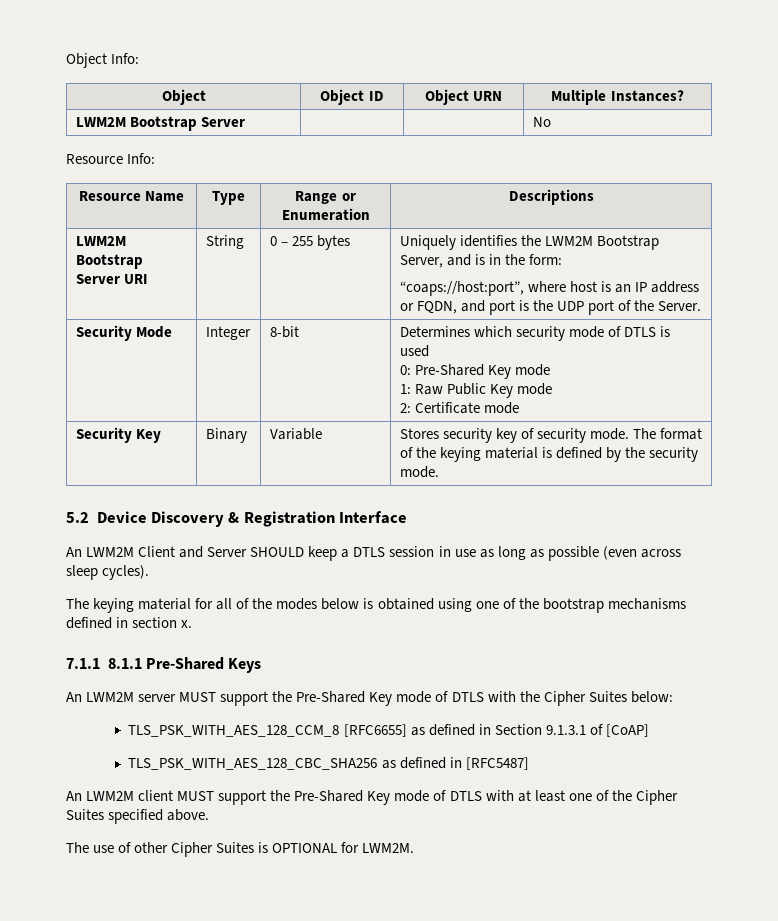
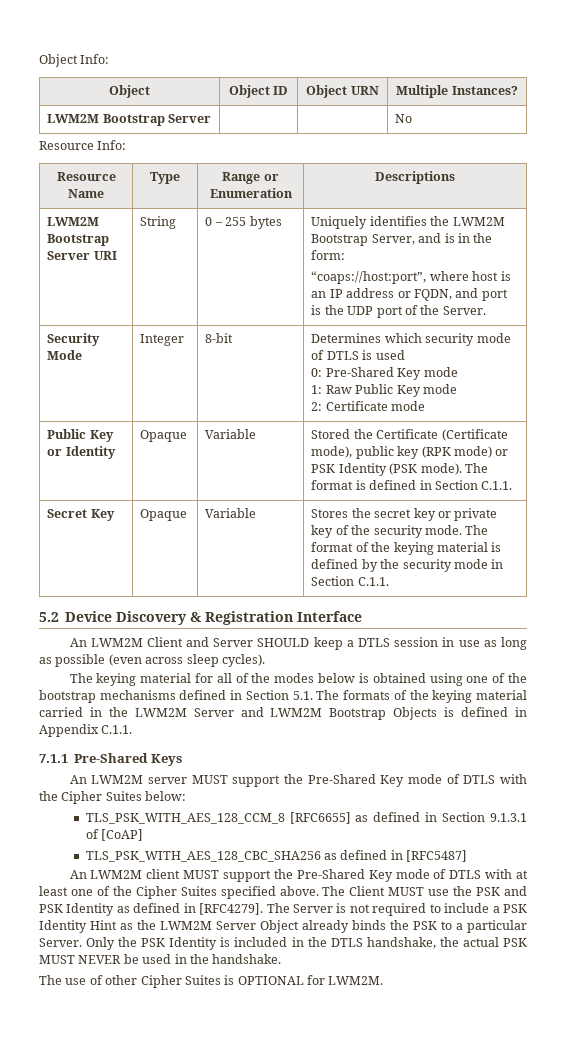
[75,427,132,443] Security -> [47,429,114,442] [47,446,116,459] [140,430,188,442] [205,429,257,439] [311,429,508,441] [311,446,509,459] [311,463,488,476] [311,480,513,490] [47,509,88,518] Public Key or Identity | Opaque | Variable | Stored the Certificate (Certificate mode), public key (RPK mode) or PSK Identity (PSK mode). The format is defined in Section C.1.1. // Secret
[205,428,247,443] Binary -> [140,509,188,521] Opaque
[442,428,492,443] security -> [351,508,498,521] the secret key or private
(534, 433) none -> [351,525,371,535] the
[399,466,439,478] mode. -> [453,559,504,569] [311,576,389,586] mode in Section C.1.1.
[132,617,193,628] section x. -> [245,690,528,703] [39,707,528,720] [39,724,133,737] Section 5.1. The formats of the keying material carried in the LWM2M Server and LWM2M Bootstrap Objects is defined in Appendix C.1.1.
[107,658,142,669] 8.1.1 -> (68, 758) none
(210, 815) none -> [322,886,528,896] [39,903,527,916] [39,920,527,933] [39,937,528,950] [39,954,282,964] The Client MUST use the PSK and PSK Identity as defined in [RFC4279]. The Server is not required to include a PSK Identity Hint as the LWM2M Server Object already binds the PSK to a particular Server. Only the PSK Identity is included in the DTLS handshake, the actual PSK MUST NEVER be used in the handshake.

